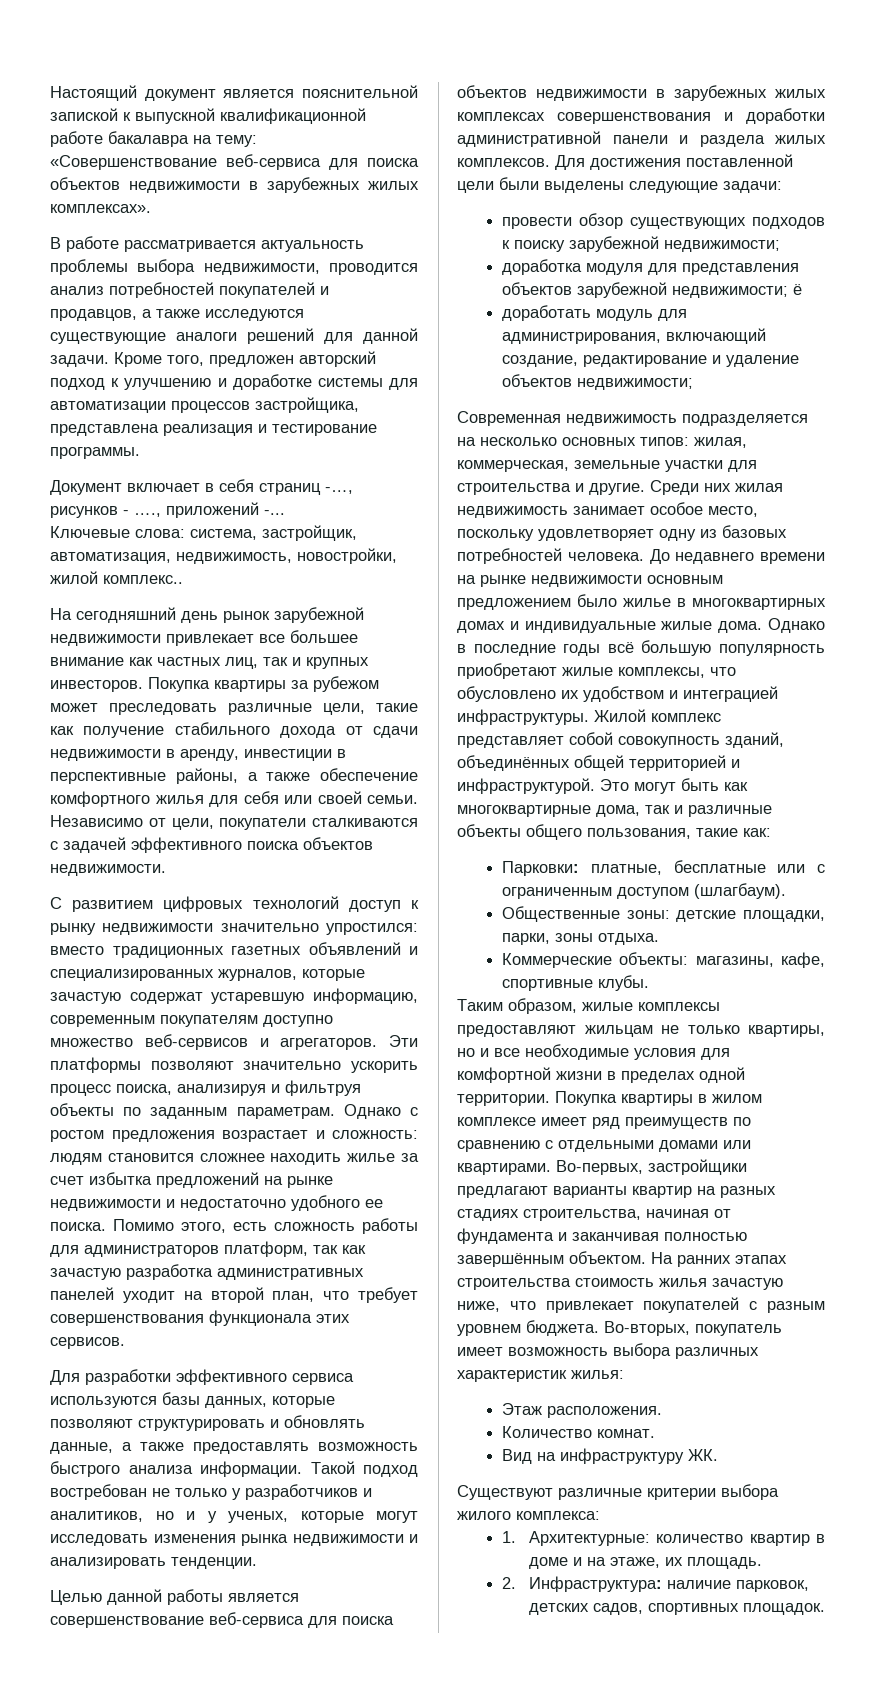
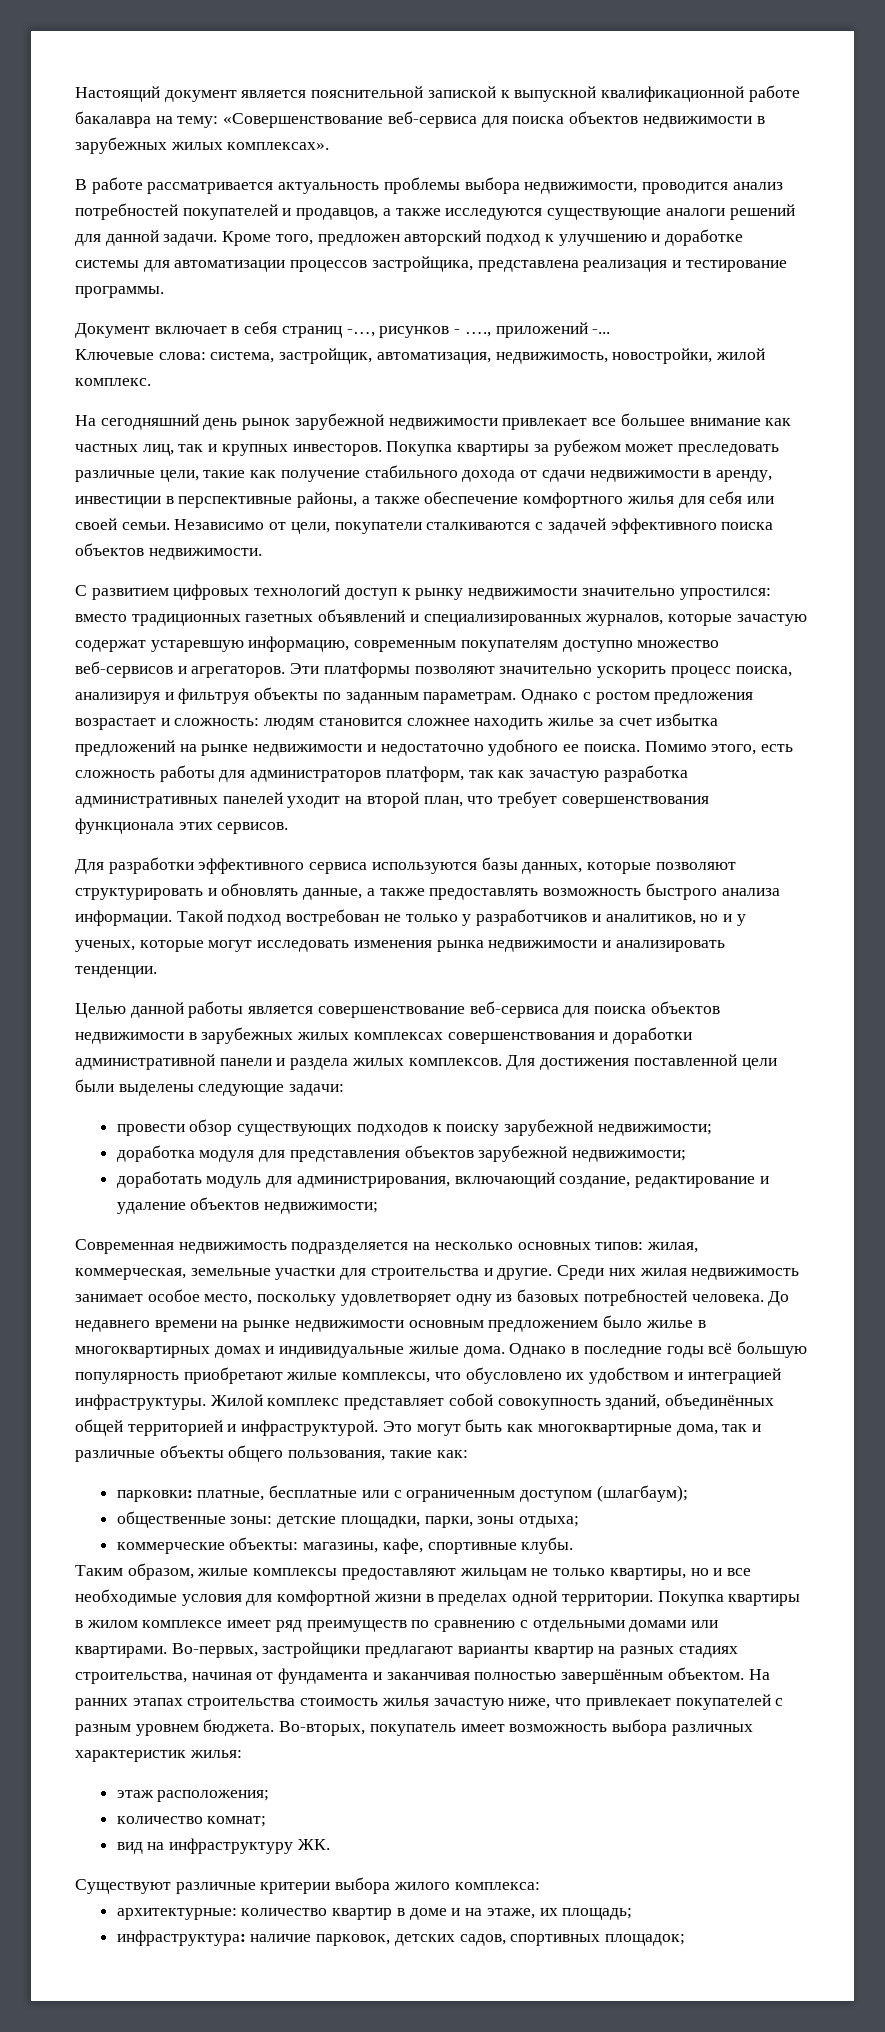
[103,575,183,584] комплекс.. -> [75,378,151,386] комплекс.
[793,284,803,295] ё -> (687, 1156) none
[502,861,580,876] Парковки: -> [116,1490,193,1502] парковки:
[694,883,787,899] [502,906,621,922] (шлагбаум). // Общественные -> [596,1485,688,1502] [116,1511,226,1528] (шлагбаум); // общественные
[598,933,660,945] [502,953,613,968] отдыха. // Коммерческие -> [519,1516,580,1528] [116,1542,225,1554] отдыха; // коммерческие
[502,1403,663,1418] [502,1426,656,1438] [502,1449,533,1464] Этаж расположения. // Количество комнат. // Вид -> [116,1790,270,1802] [116,1816,267,1827] [116,1842,143,1854] этаж расположения; // количество комнат; // вид
[502,1531,650,1546] 1. Архитектурные: -> [116,1908,237,1920] архитектурные:
[686,1557,762,1569] [502,1576,662,1592] площадь. // 2. Инфраструктура: -> [562,1908,633,1920] [116,1930,246,1946] площадь; // инфраструктура:
[742,1603,825,1615] площадок. -> [605,1934,686,1946] площадок;

